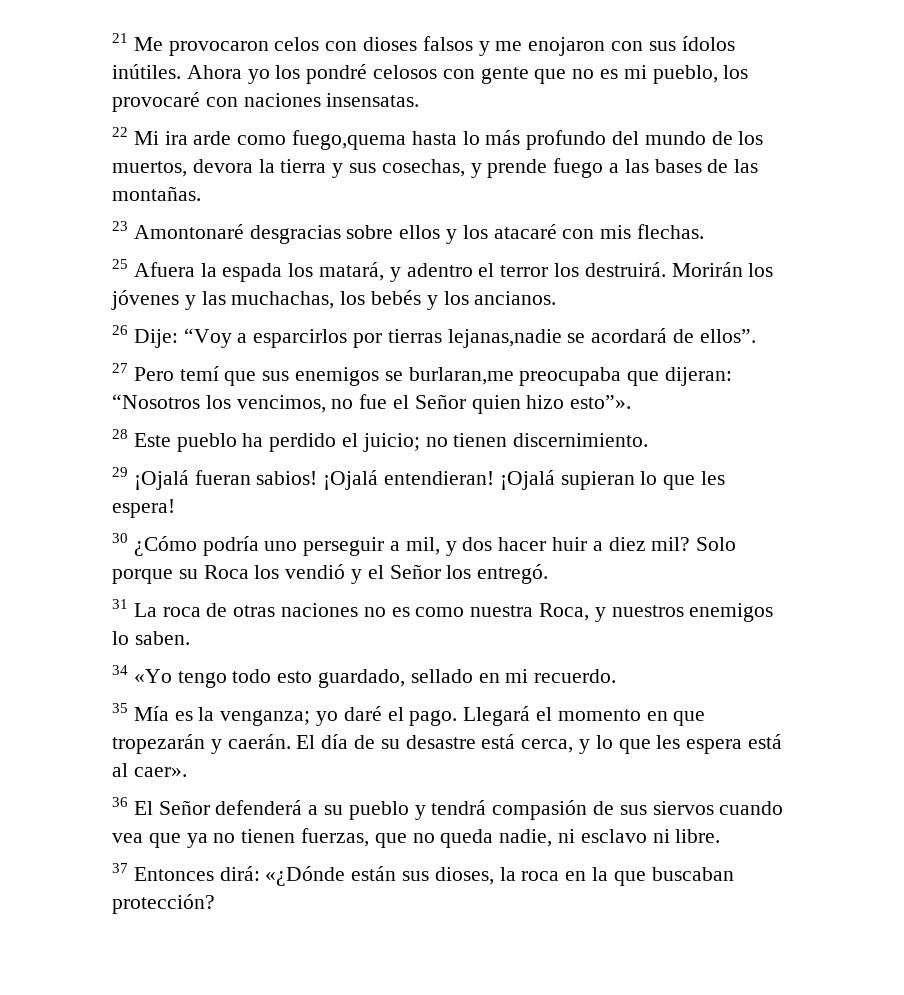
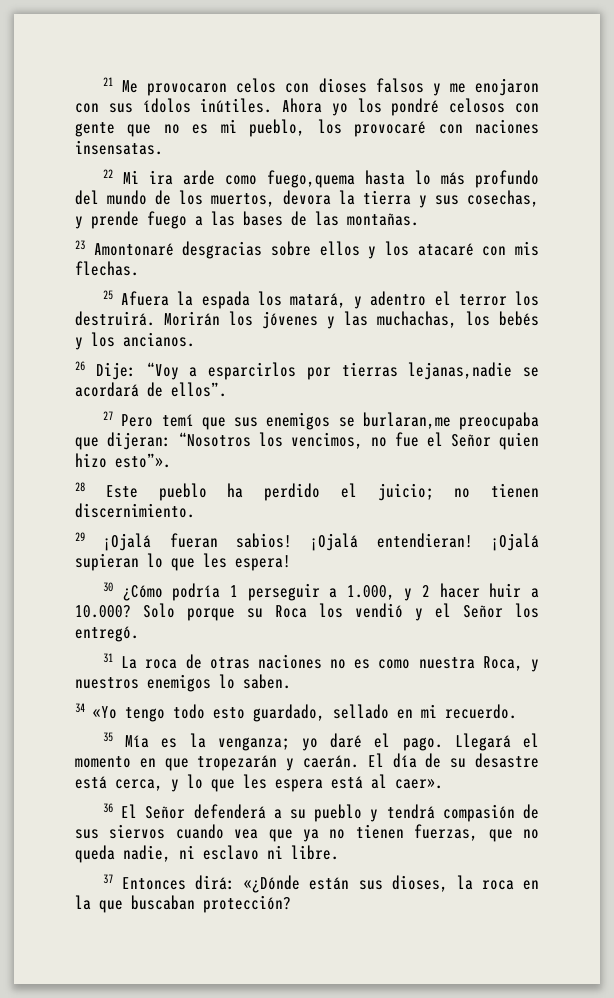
[264,541,298,551] uno -> [229,585,238,597] 1
[405,537,493,556] mil, y dos -> [346,585,431,601] 1.000, y 2
[608,537,691,551] diez mil? -> [75,605,131,618] 10.000?

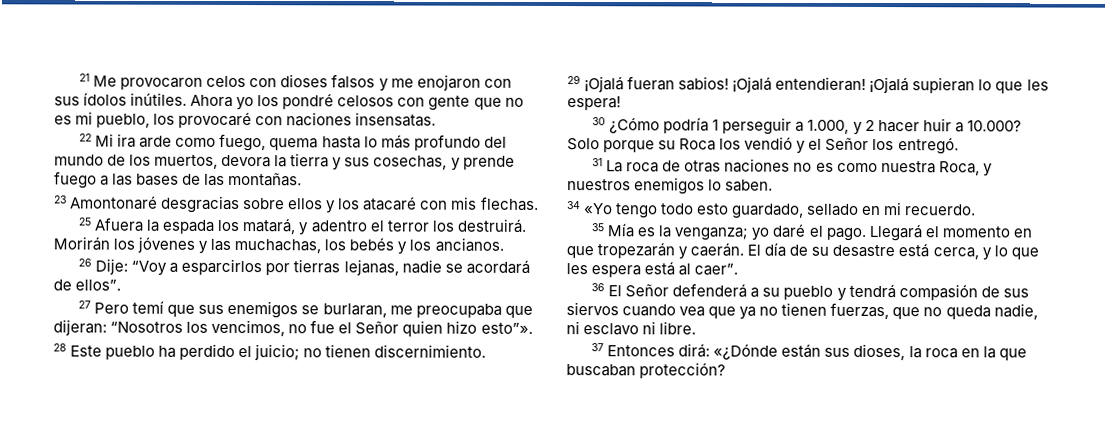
[266,170,355,188] fuego,quema -> [219,133,319,152] fuego, quema
[408,362,513,380] lejanas,nadie -> [343,259,442,276] lejanas, nadie
[362,412,451,429] burlaran,me -> [322,303,413,318] burlaran, me
[395,779,443,789] caer». -> [694,263,739,276] caer”.

